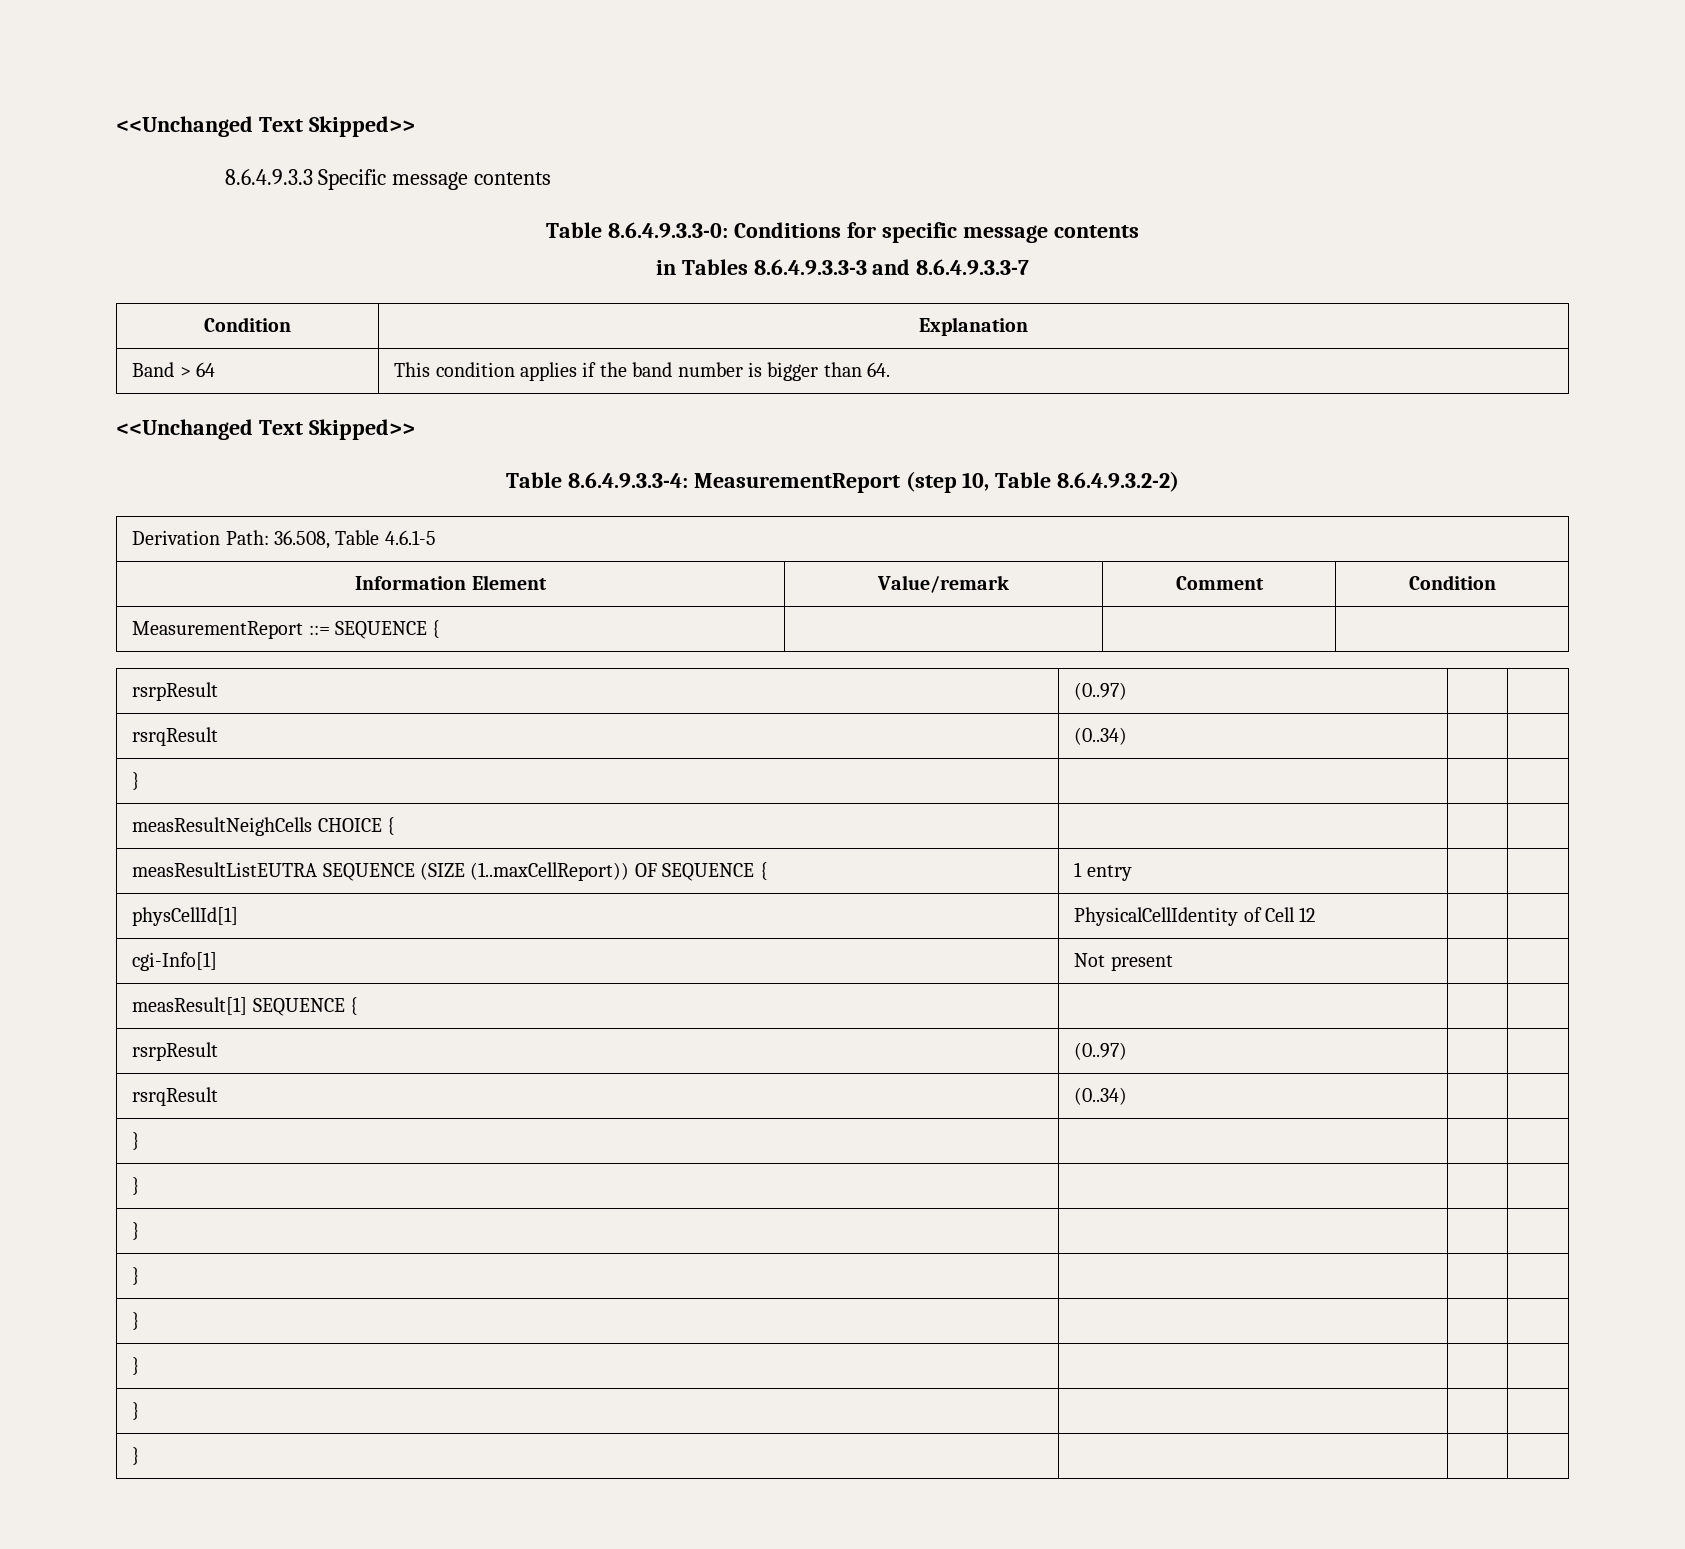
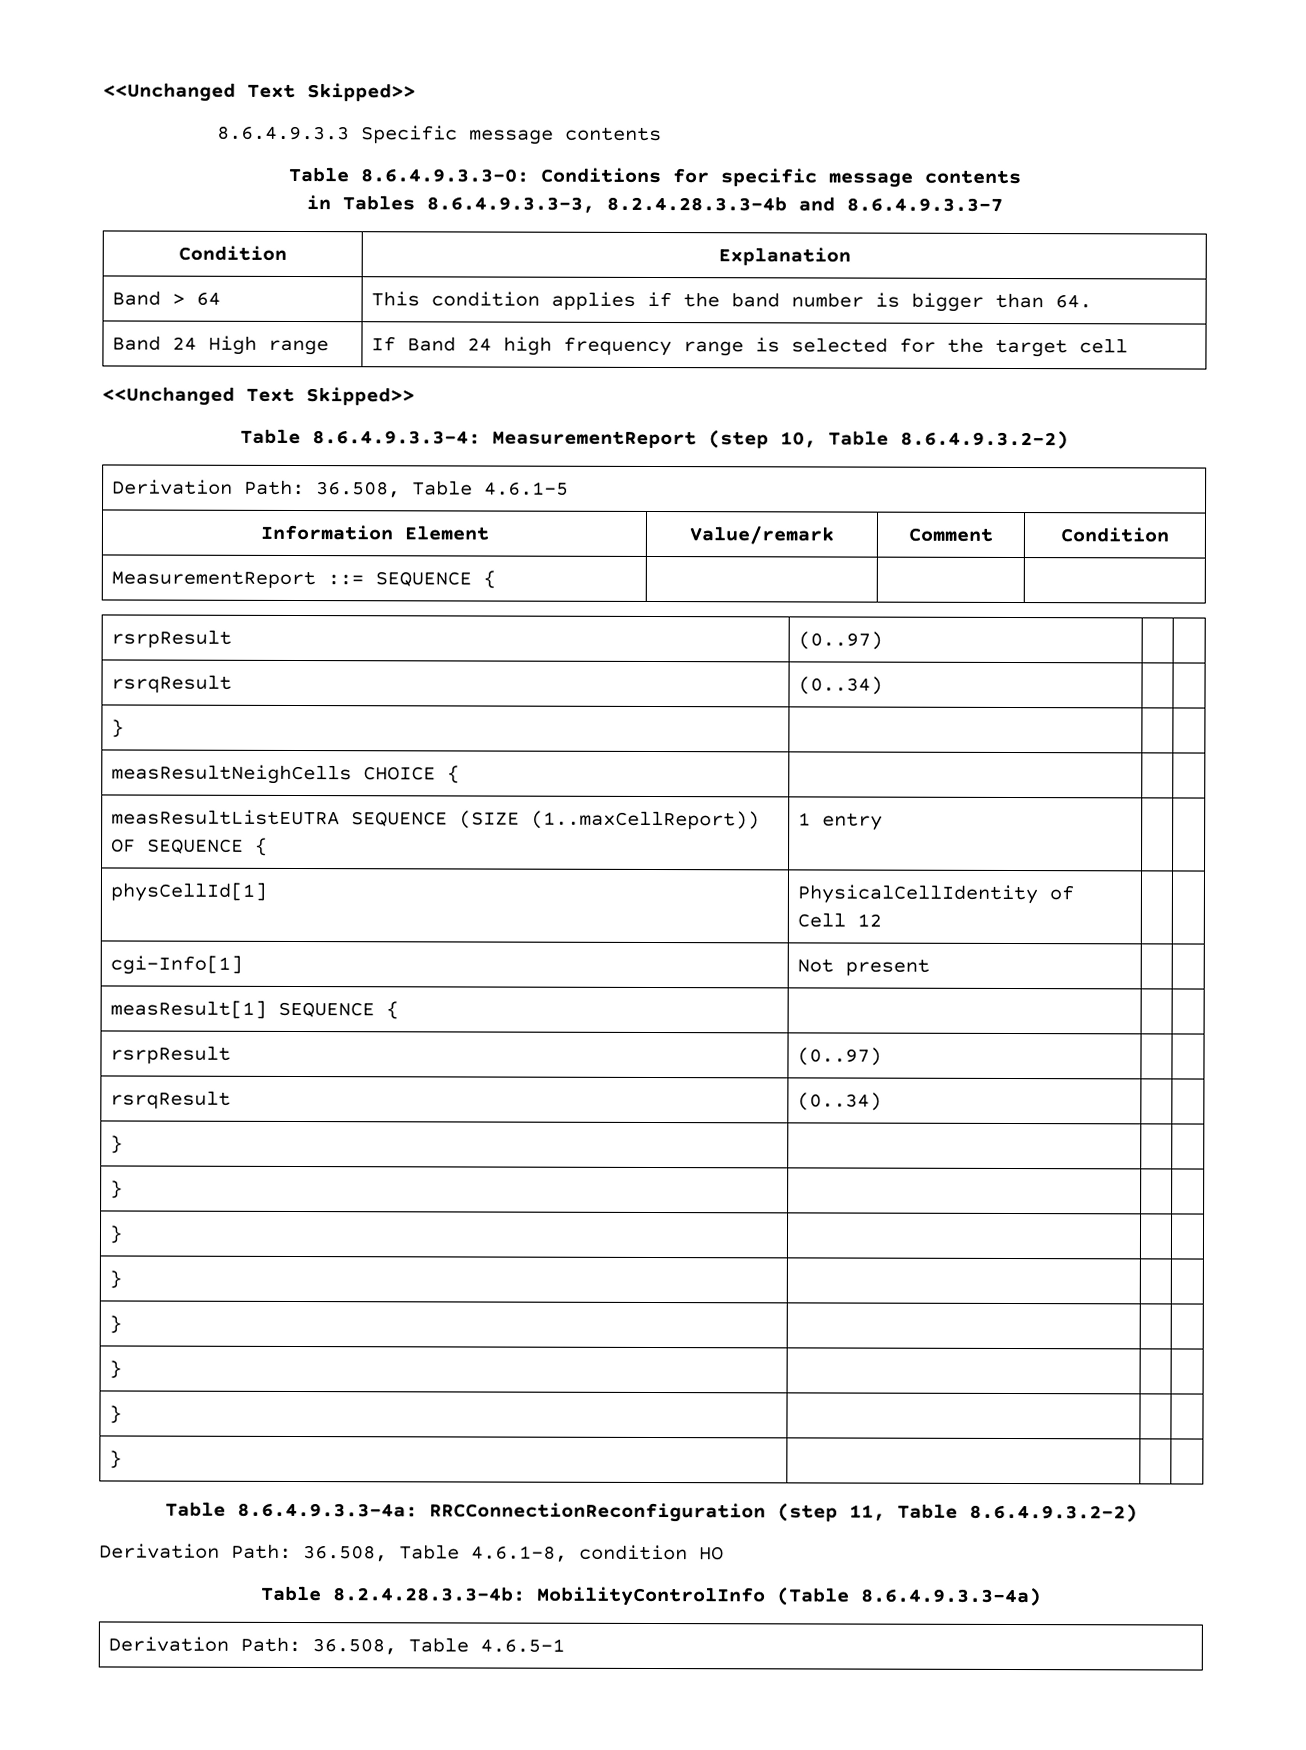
[753,259,867,275] 8.6.4.9.3.3-3 -> [426,195,787,213] 8.6.4.9.3.3-3, 8.2.4.28.3.3-4b
(891, 369) none -> [112,335,330,356] [371,336,1129,358] // Band 24 High range | If Band 24 high frequency range is selected for the target cell
(141, 1456) none -> [165,1501,1138,1523] [99,1543,724,1562] [260,1585,1042,1607] [108,1636,566,1655] // Table 8.6.4.9.3.3-4a: RRCConnectionReconfiguration (step 11, Table 8.6.4.9.3.2-2) // Derivation Path: 36.508, Table 4.6.1-8, condition HO // Table 8.2.4.28.3.3-4b: MobilityControlInfo (Table 8.6.4.9.3.3-4a) // Derivation Path: 36.508, Table 4.6.5-1

